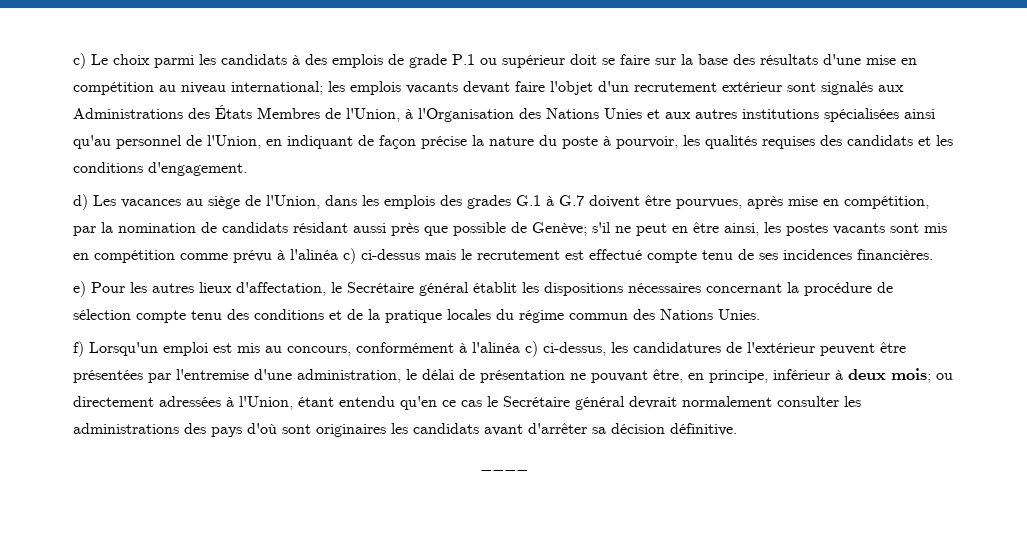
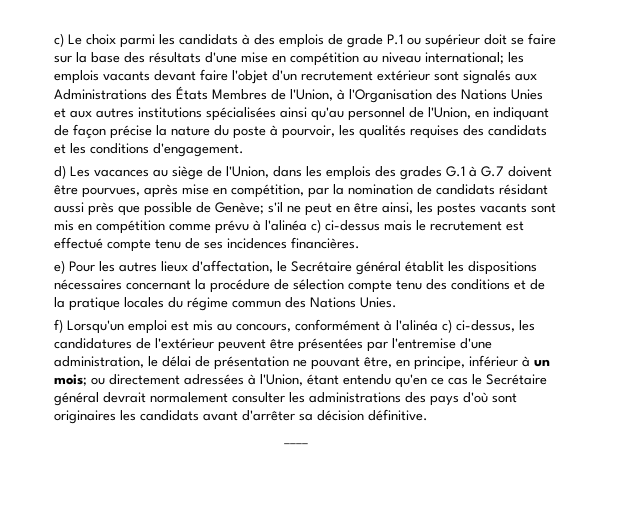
[848,369,887,380] deux -> [533,359,550,367] un

